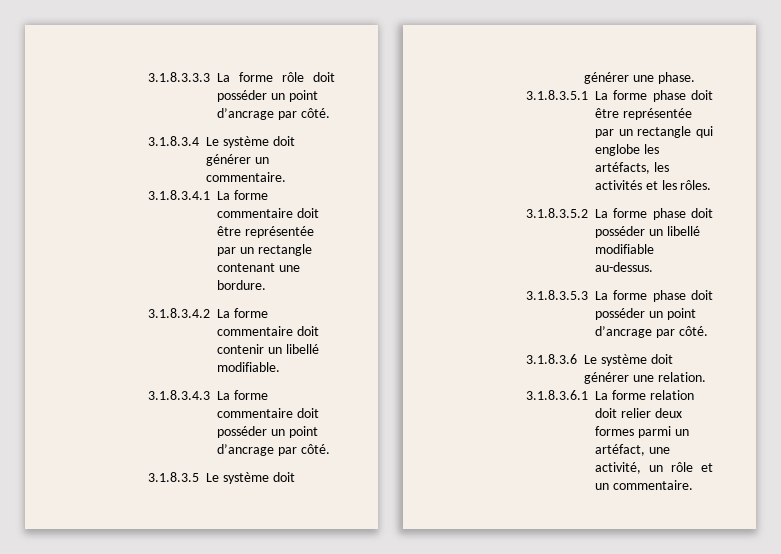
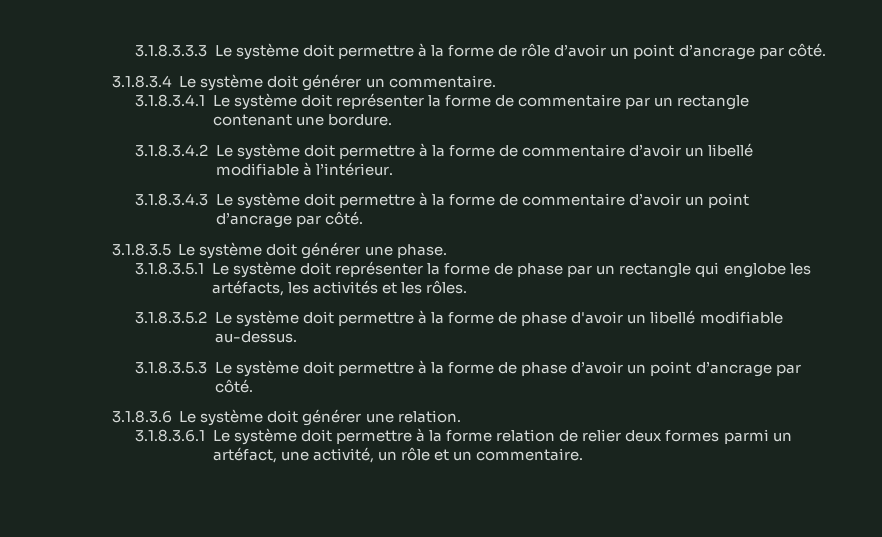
[217,72,335,82] [217,90,268,102] La forme rôle doit posséder -> [214,43,607,60] Le système doit permettre à la forme de rôle d’avoir
[217,190,268,200] [217,208,319,218] [217,226,314,238] La forme commentaire doit être représentée -> [212,93,622,110] Le système doit représenter la forme de commentaire
[217,308,268,318] [217,326,319,336] [217,344,319,354] [217,362,281,372] [148,390,268,400] [217,408,319,418] [217,426,268,438] La forme commentaire doit contenir un libellé modifiable. // 3.1.8.3.4.3 La forme commentaire doit posséder -> [215,143,754,160] [215,162,394,176] [135,192,682,209] Le système doit permettre à la forme de commentaire d’avoir un libellé modifiable à l’intérieur. // 3.1.8.3.4.3 Le système doit permettre à la forme de commentaire d’avoir
[595,90,713,102] [595,108,692,120] La forme phase doit être représentée -> [211,261,564,278] Le système doit représenter la forme de phase
[595,208,713,220] [595,226,646,238] La forme phase doit posséder -> [214,310,624,327] Le système doit permettre à la forme de phase d'avoir
[595,290,713,302] [595,308,646,320] La forme phase doit posséder -> [214,360,624,377] Le système doit permettre à la forme de phase d’avoir
[595,391,609,400] La -> [212,428,443,445] Le système doit permettre à la
[595,408,618,418] doit -> [559,430,579,442] de

